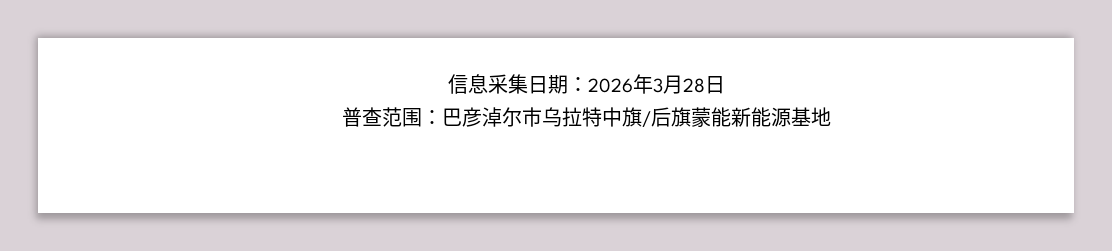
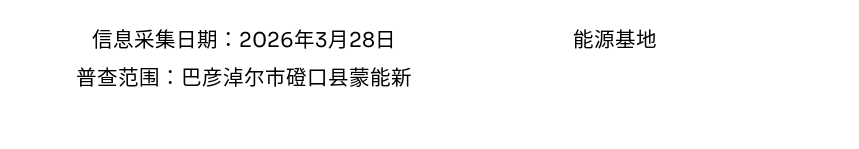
[542,107,691,127] 乌拉特中旗/后旗 -> [286,67,349,87] 磴口县

